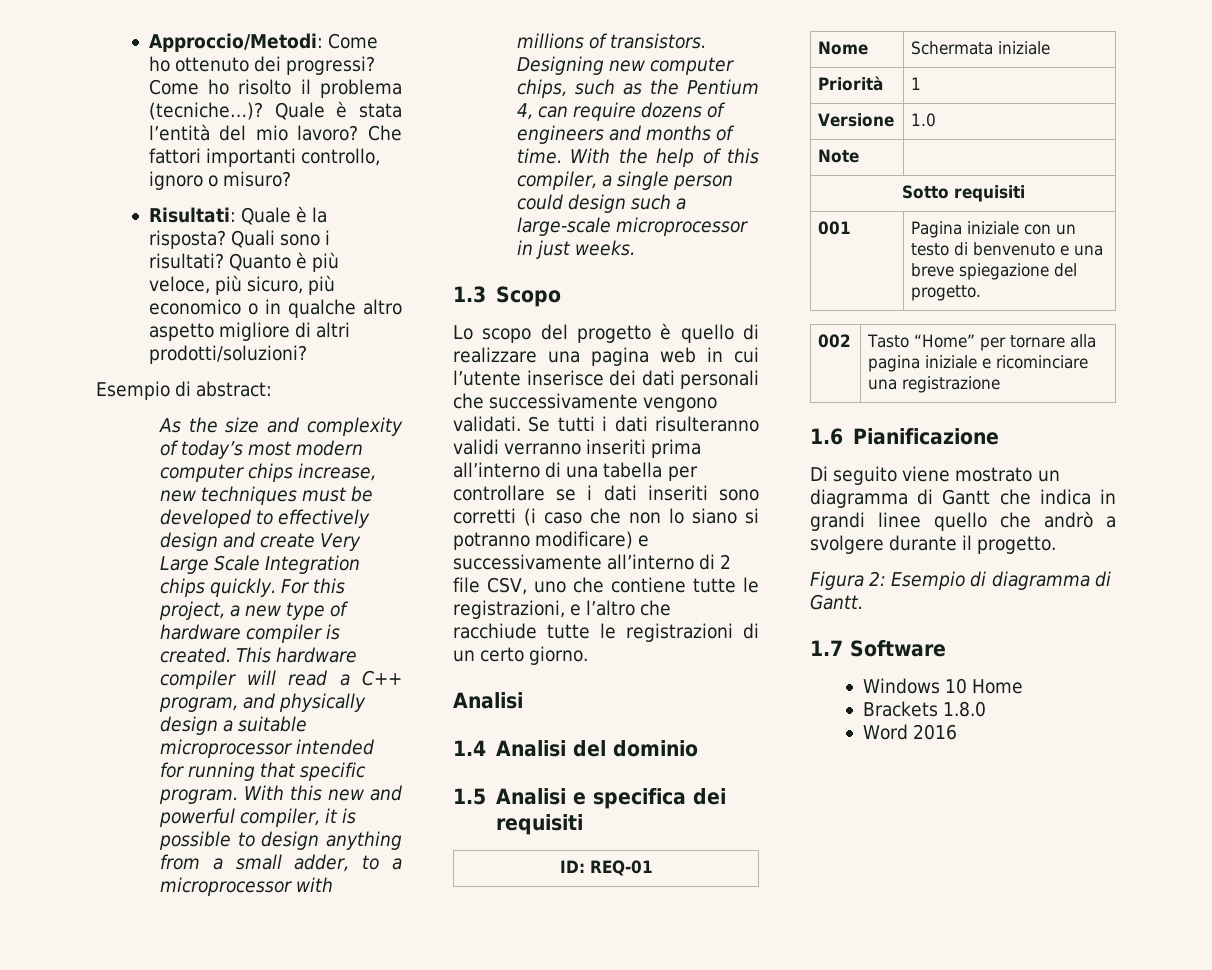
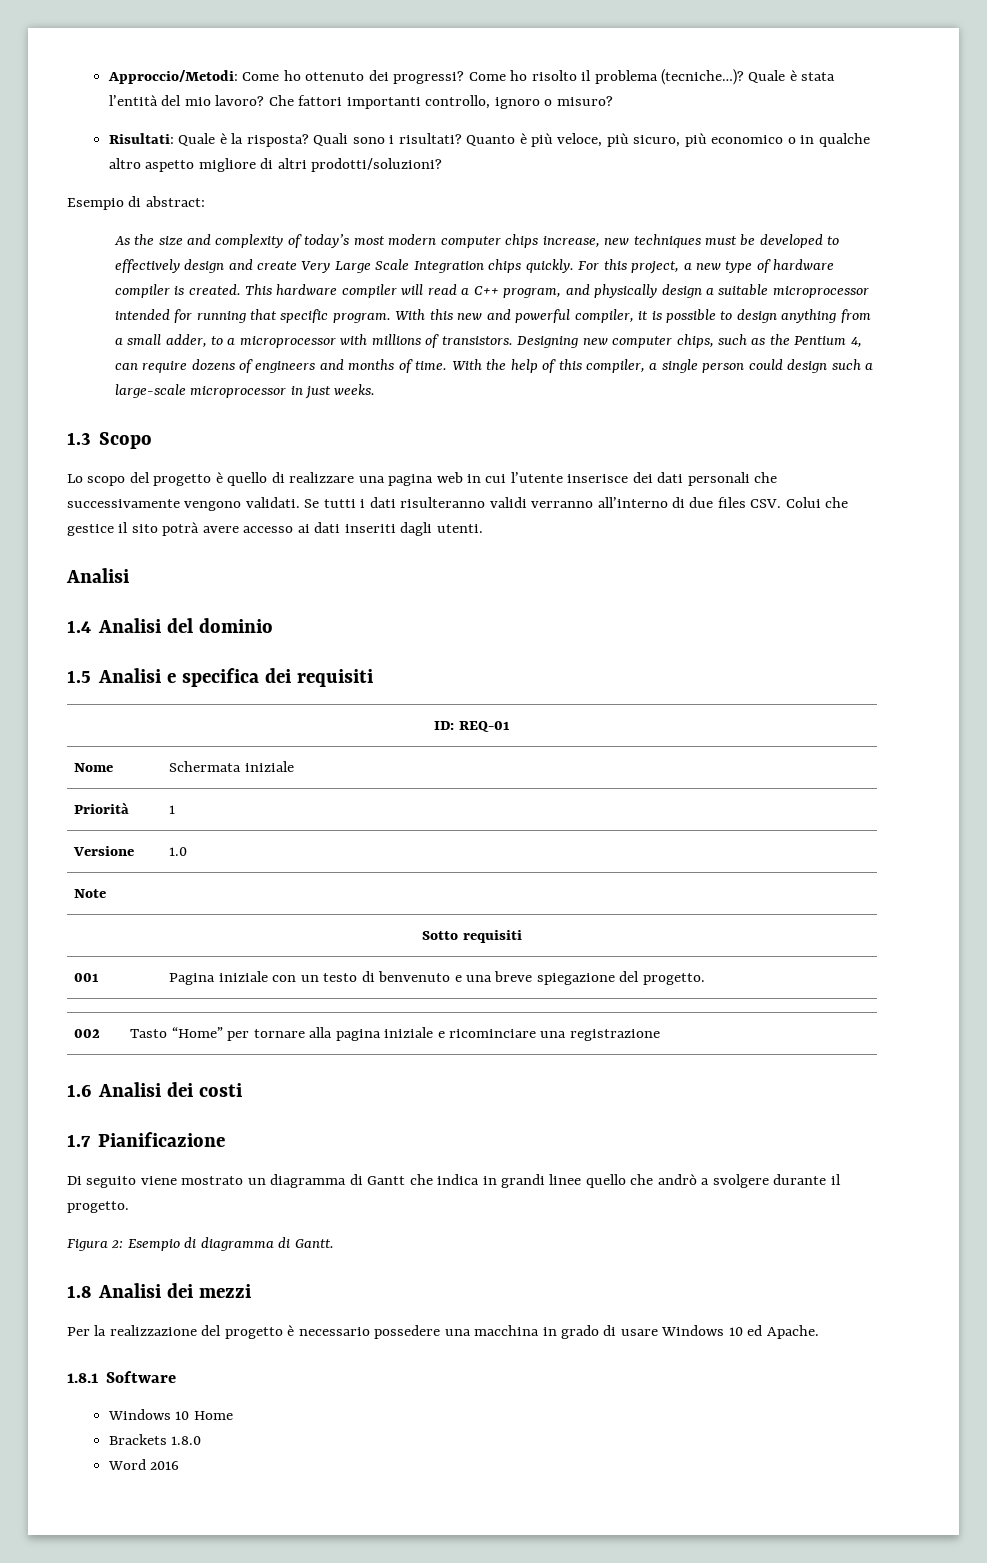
[586,439,702,458] [453,462,698,481] [453,485,759,501] [453,508,759,526] [453,531,650,550] [453,554,732,570] [453,577,759,595] [453,600,672,619] [453,623,759,642] [453,646,589,665] inseriti prima all’interno di una tabella per controllare se i dati inseriti sono corretti (i caso che non lo siano si potranno modificare) e successivamente all’interno di 2 file CSV, uno che contiene tutte le registrazioni, e l’altro che racchiude tutte le registrazioni di un certo giorno. -> [597,497,849,508] [67,522,483,536] all’interno di due files CSV. Colui che gestice il sito potrà avere accesso ai dati inseriti dagli utenti.
(843, 436) none -> [98,1082,243,1097] [67,1134,91,1147] Analisi dei costi // 1.7
[810,640,843,656] 1.7 -> [67,1283,252,1298] [67,1325,819,1339] [67,1373,98,1383] 1.8 Analisi dei mezzi // Per la realizzazione del progetto è necessario possedere una macchina in grado di usare Windows 10 ed Apache. // 1.8.1

